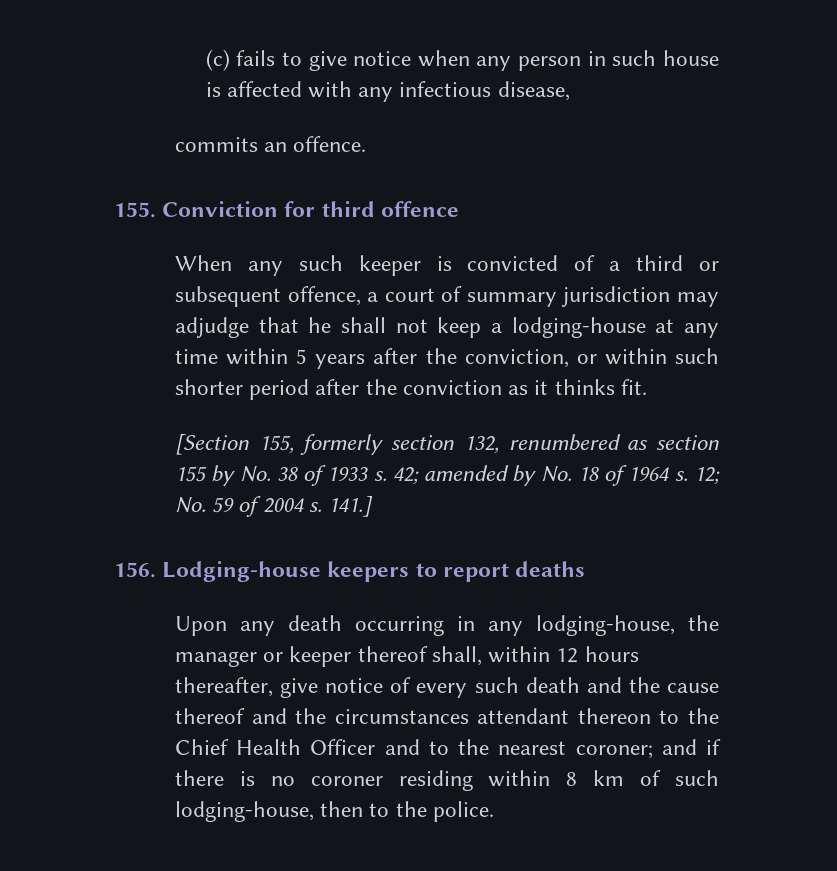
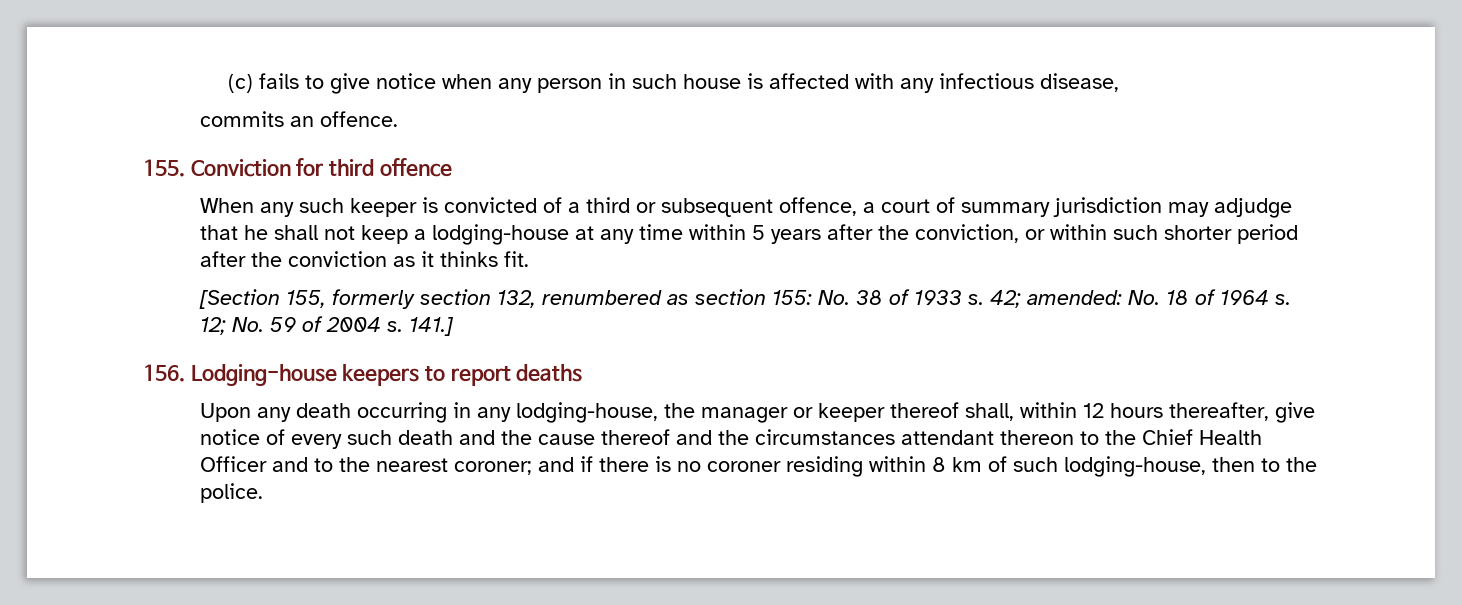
[175,465,236,486] 155 by -> [771,290,812,305] 155:
[424,465,537,486] amended by -> [1026,290,1122,305] amended:

